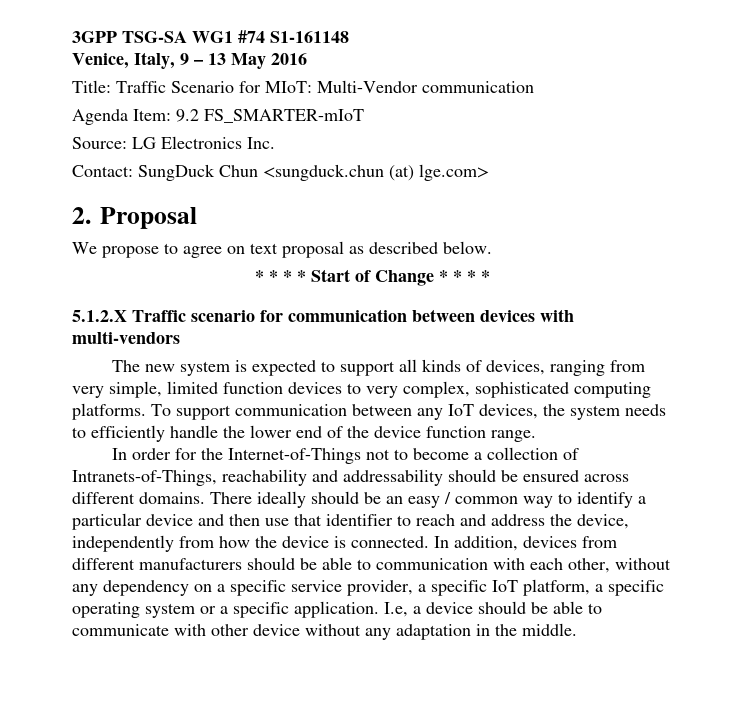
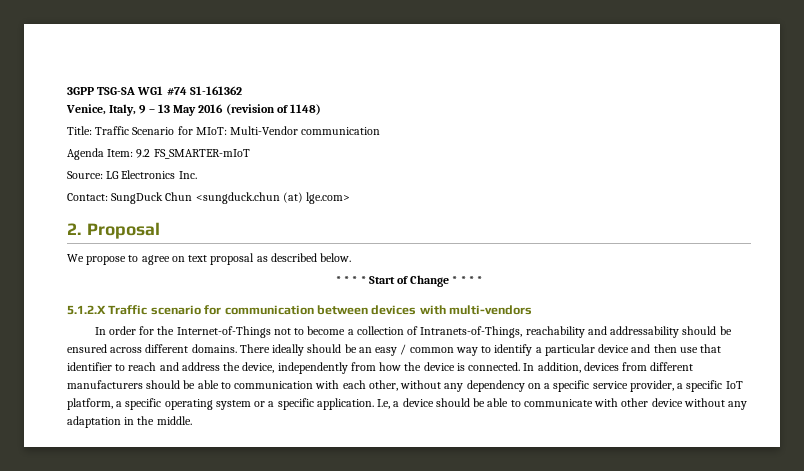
[270,31,349,43] S1-161148 -> [189,86,242,95] S1-161362
(307, 59) none -> [225,104,322,115] (revision of 1148)
[111,359,645,376] [72,381,651,398] [72,403,666,420] [72,425,536,442] // The new system is expected to support all kinds of devices, ranging from very simple, limited function devices to very complex, sophisticated computing platforms. To support communication between any IoT devices, the system needs to efficiently handle the lower end of the device function range. -> (532, 310) none

